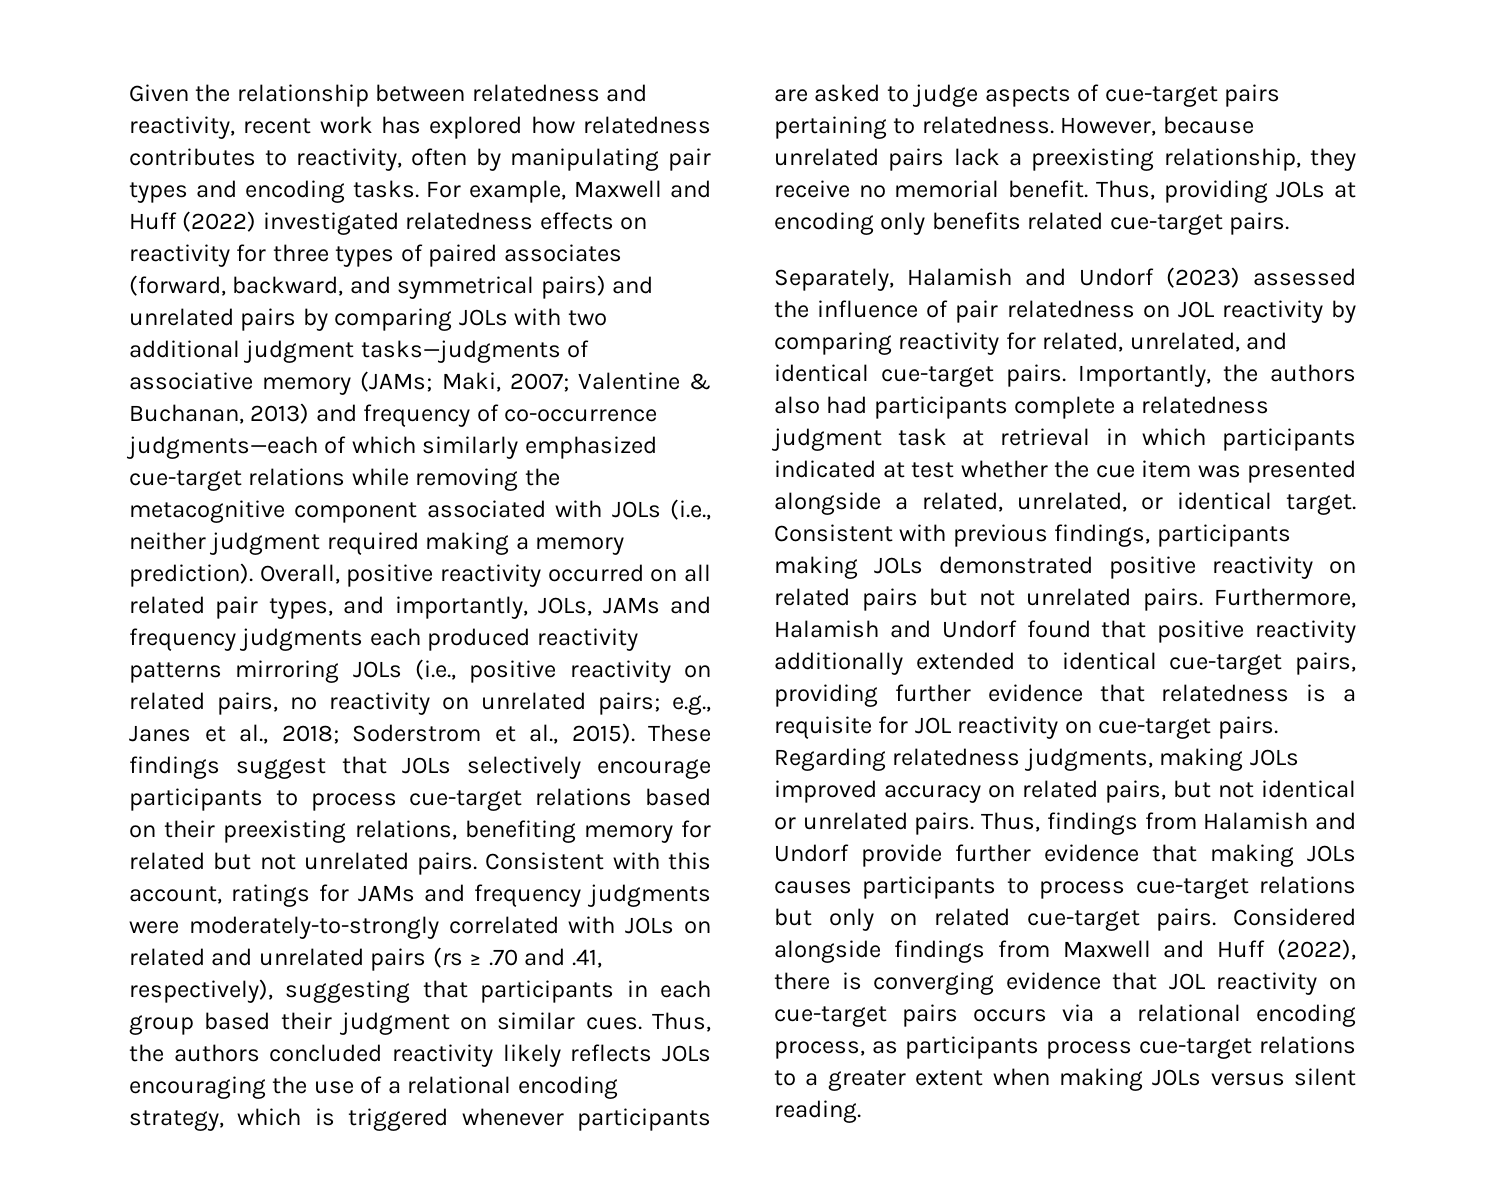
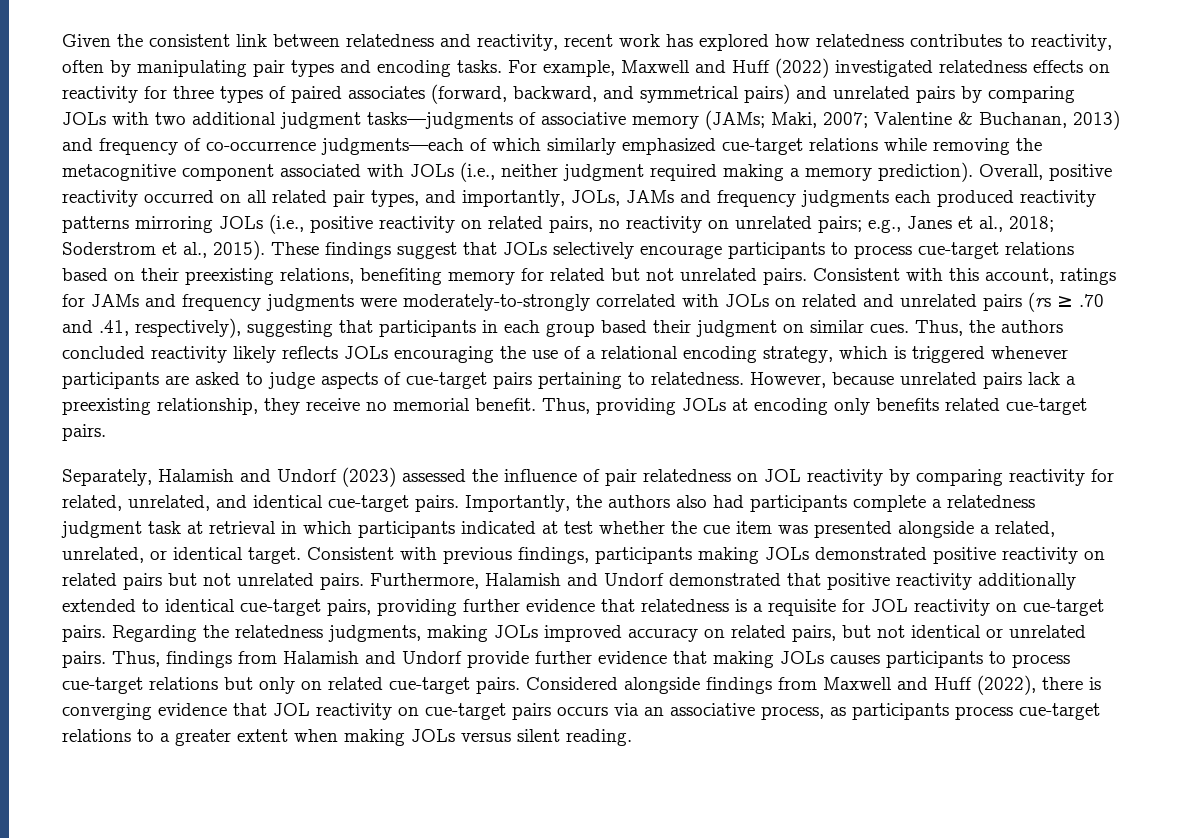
[236,84,369,107] relationship -> [149,34,267,47] consistent link
[1026,620,1091,638] found -> [669,573,781,586] demonstrated
(886, 759) none -> [203,625,229,638] the
[1109,1004,1356,1027] a relational encoding -> [644,703,755,716] an associative

